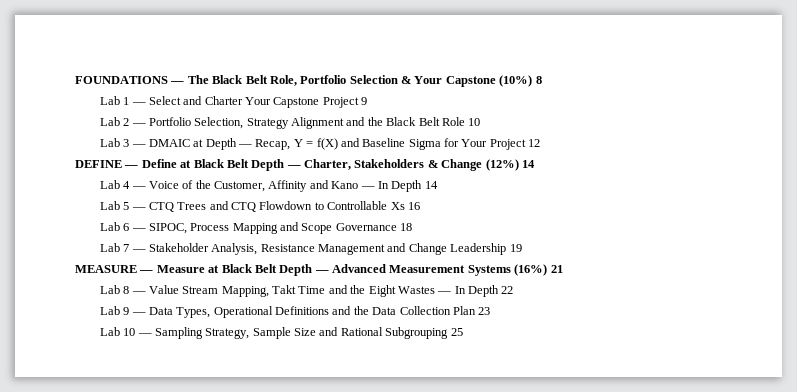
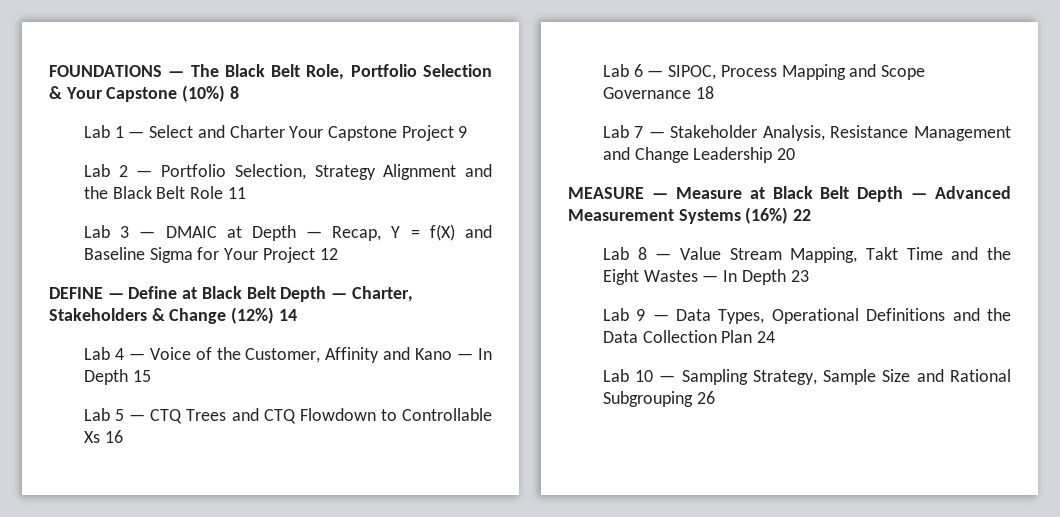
[468,118,481,126] 10 -> [227,187,246,199] 11
[424,181,438,189] 14 -> [132,370,151,382] 15
[509,244,522,252] 19 -> [777,148,796,160] 20
[550,265,563,273] 21 -> [793,209,812,221] 22
[501,286,514,294] 22 -> [790,270,809,282] 23
[478,307,491,315] 23 -> [757,331,776,343] 24
[450,328,463,336] 25 -> [696,391,715,404] 26

